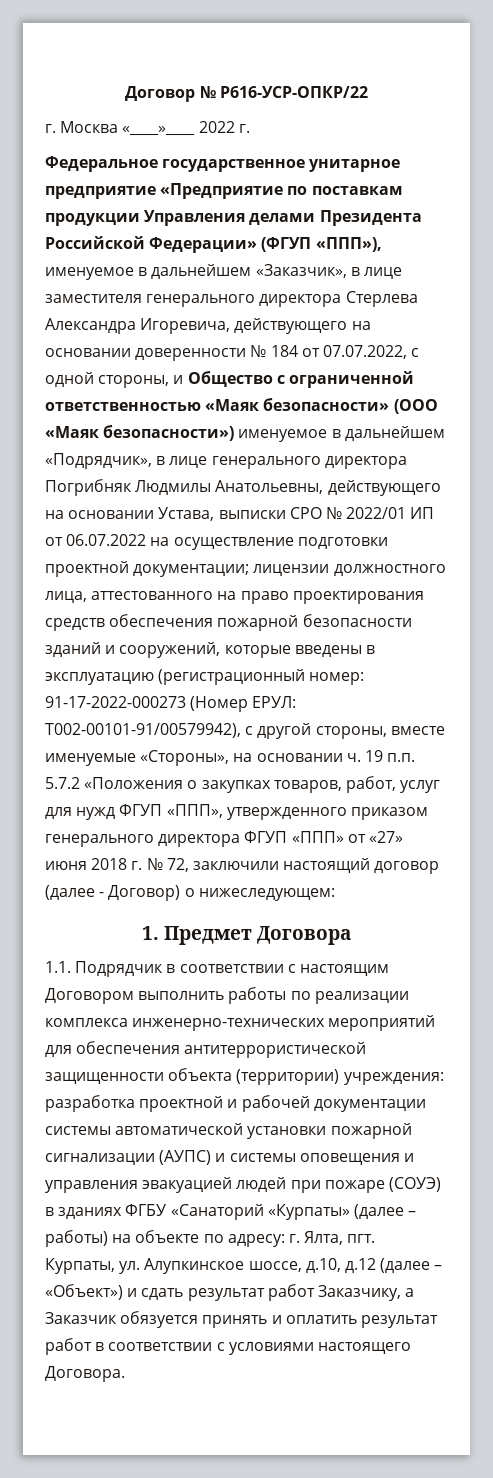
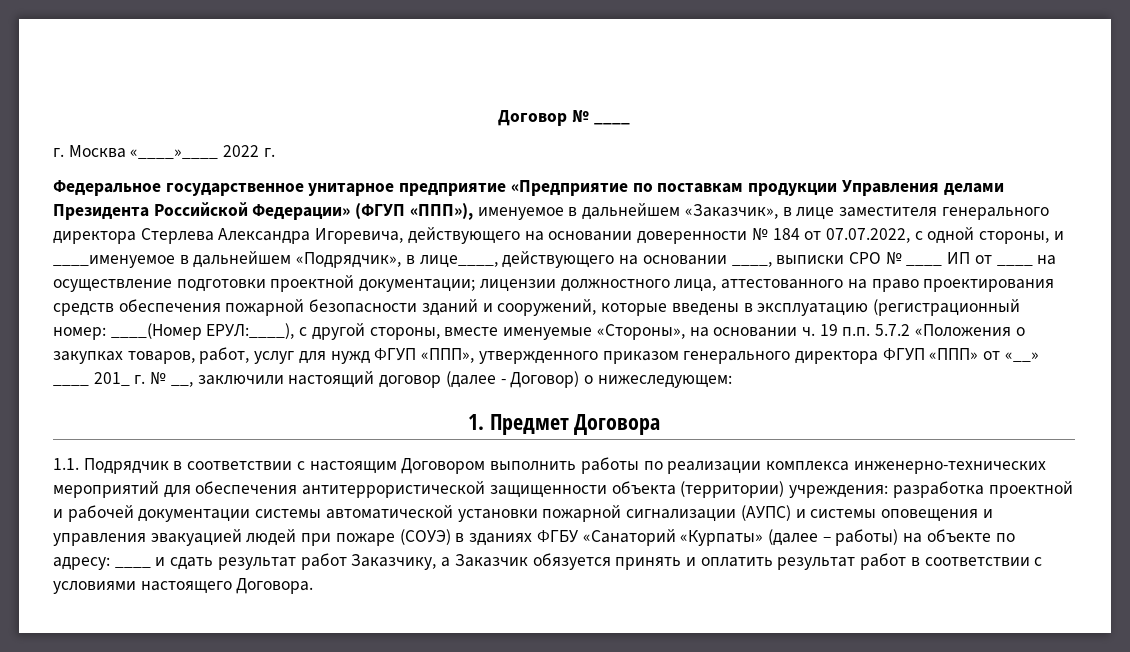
[219,86,368,98] Р616-УСР-ОПКР/22 -> [593,122,630,125] ____
[187,371,414,388] [45,398,438,414] [45,425,445,442] [45,453,407,469] [45,479,441,496] [45,507,215,521] Общество с ограниченной ответственностью «Маяк безопасности» (ООО «Маяк безопасности») именуемое в дальнейшем «Подрядчик», в лице генерального директора Погрибняк Людмилы Анатольевны, действующего на основании Устава, -> [53,251,772,268] ____именуемое в дальнейшем «Подрядчик», в лице____, действующего на основании ____,
[346,507,407,519] 2022/01 -> [906,264,943,266] ____
[66,534,147,546] 06.07.2022 -> [996,264,1033,266] ____
[45,696,297,712] [45,723,241,738] 91-17-2022-000273 (Номер ЕРУЛ: Т002-00101-91/00579942), -> [110,323,295,340] ____(Номер ЕРУЛ:____),
[368,831,403,843] [45,858,128,870] «27» июня 2018 -> [1004,352,1039,362] [53,372,130,386] «__» ____ 201_
[166,858,189,872] 72, -> [170,382,193,387] __,
[288,1231,376,1245] [45,1258,443,1274] [45,1284,123,1300] г. Ялта, пгт. Курпаты, ул. Алупкинское шоссе, д.10, д.12 (далее – «Объект») -> [114,566,151,568] ____

